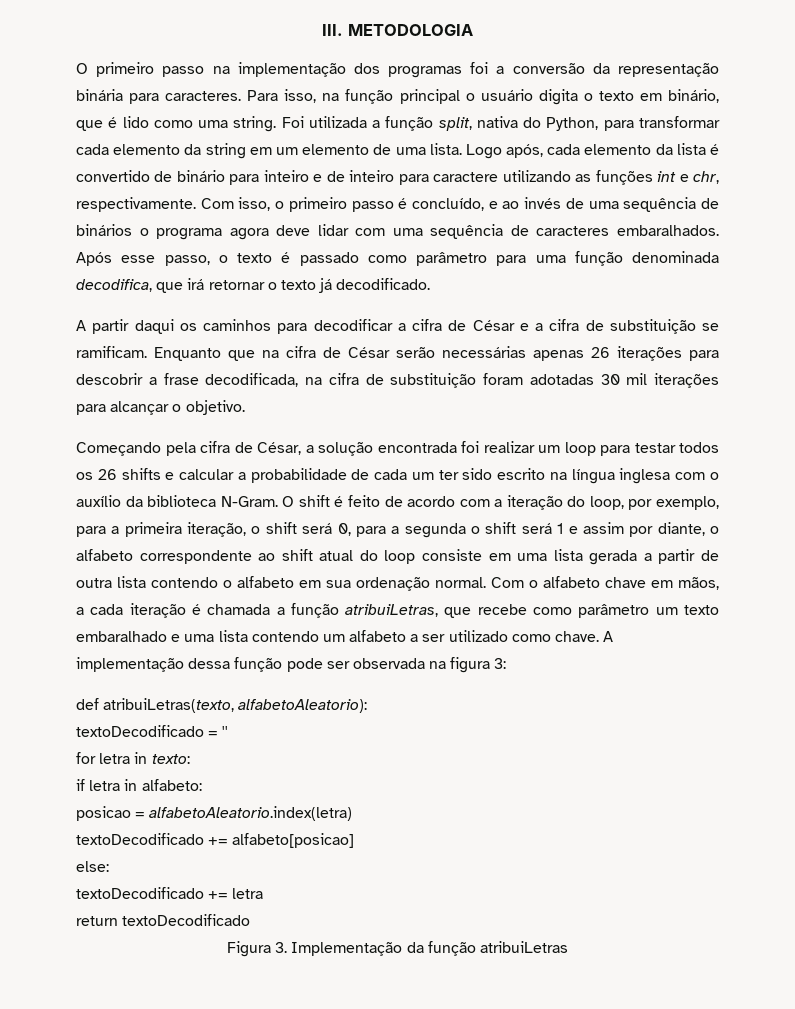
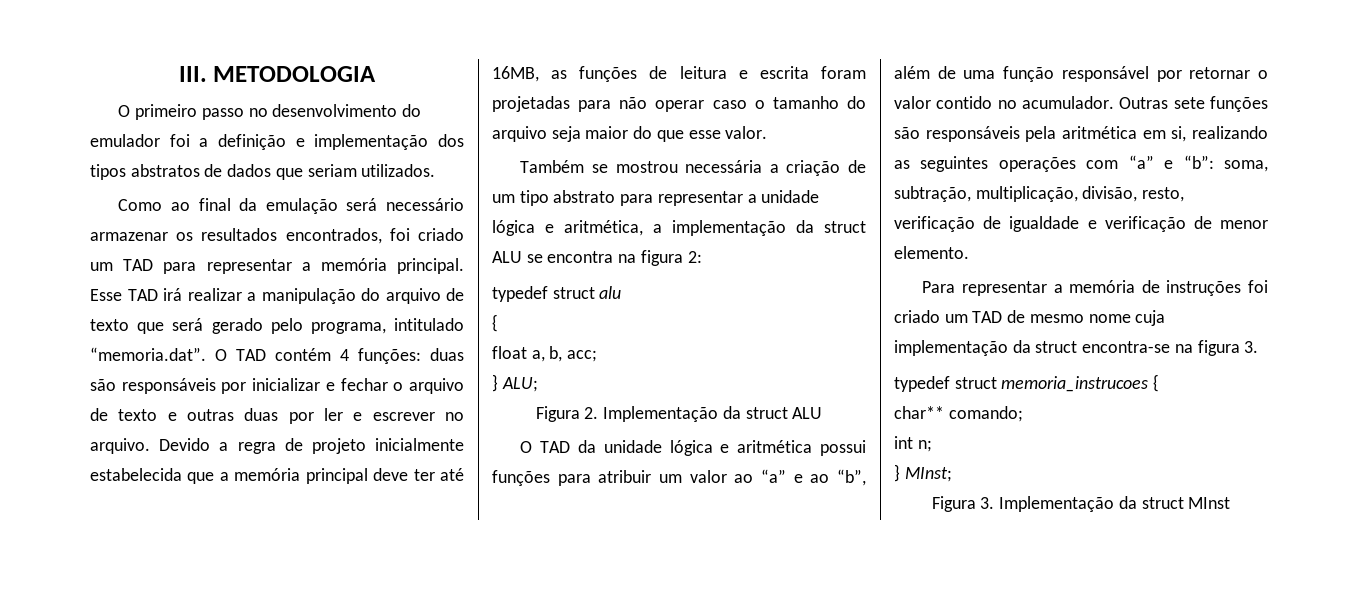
[212,62,719,78] [76,89,719,105] [76,116,720,132] [76,143,719,159] [76,170,720,185] [76,197,719,212] [76,224,719,240] [76,251,719,266] [76,278,431,293] [76,319,719,334] [76,346,719,361] [76,373,719,388] [76,400,245,415] [76,441,719,456] [76,468,719,484] [76,495,719,510] [76,522,719,538] [76,549,719,565] [76,576,719,591] [76,603,719,618] [76,630,614,642] [76,657,507,673] [76,698,368,713] [76,725,229,737] [76,752,190,764] [76,779,202,791] [76,806,353,821] [76,833,355,848] [76,861,109,872] [76,887,264,899] [76,914,251,926] na implementação dos programas foi a conversão da representação binária para caracteres. Para isso, na função principal o usuário digita o texto em binário, que é lido como uma string. Foi utilizada a função split, nativa do Python, para transformar cada elemento da string em um elemento de uma lista. Logo após, cada elemento da lista é convertido de binário para inteiro e de inteiro para caractere utilizando as funções int e chr, respectivamente. Com isso, o primeiro passo é concluído, e ao invés de uma sequência de binários o programa agora deve lidar com uma sequência de caracteres embaralhados. Após esse passo, o texto é passado como parâmetro para uma função denominada decodifica, que irá retornar o texto já decodificado. // A partir daqui os caminhos para decodificar a cifra de César e a cifra de substituição se ramificam. Enquanto que na cifra de César serão necessárias apenas 26 iterações para descobrir a frase decodificada, na cifra de substituição foram adotadas 30 mil iterações para alcançar o objetivo. // Começando pela cifra de César, a solução encontrada foi realizar um loop para testar todos os 26 shifts e calcular a probabilidade de cada um ter sido escrito na língua inglesa com o auxílio da biblioteca N-Gram. O shift é feito de acordo com a iteração do loop, por exemplo, para a primeira iteração, o shift será 0, para a segunda o shift será 1 e assim por diante, o alfabeto correspondente ao shift atual do loop consiste em uma lista gerada a partir de outra lista contendo o alfabeto em sua ordenação normal. Com o alfabeto chave em mãos, a cada iteração é chamada a função atribuiLetras, que recebe como parâmetro um texto embaralhado e uma lista contendo um alfabeto a ser utilizado como chave. A implementação dessa função pode ser observada na figura 3: // def atribuiLetras(texto, alfabetoAleatorio): // textoDecodificado = '' // for letra in texto: // if letra in alfabeto: // posicao = alfabetoAleatorio.index(letra) // textoDecodificado += alfabeto[posicao] // else: // textoDecodificado += letra // return textoDecodificado -> [248,104,422,117] [90,134,464,150] [90,164,436,180] [118,198,464,214] [90,228,464,244] [90,258,465,274] [90,288,464,304] [90,318,464,334] [90,347,464,364] [90,378,465,394] [90,408,464,424] [90,438,464,454] [90,468,465,484] [492,66,866,82] [492,96,866,112] [492,126,768,142] [520,160,866,176] [492,190,820,206] [492,220,866,236] [492,250,702,266] [492,286,622,302] [492,314,498,332] [492,346,598,362] [492,374,538,392] [535,406,823,422] [520,440,866,456] [492,469,866,486] [894,66,1268,82] [894,96,1268,112] [894,126,1268,142] [894,155,1268,172] [894,186,1185,202] [894,216,1268,232] [894,246,969,259] [922,280,1268,296] [894,310,1166,326] [894,340,1259,356] [894,374,1160,392] [894,406,1023,422] [894,436,932,452] [894,464,952,482] no desenvolvimento do emulador foi a definição e implementação dos tipos abstratos de dados que seriam utilizados. // Como ao final da emulação será necessário armazenar os resultados encontrados, foi criado um TAD para representar a memória principal. Esse TAD irá realizar a manipulação do arquivo de texto que será gerado pelo programa, intitulado “memoria.dat”. O TAD contém 4 funções: duas são responsáveis por inicializar e fechar o arquivo de texto e outras duas por ler e escrever no arquivo. Devido a regra de projeto inicialmente estabelecida que a memória principal deve ter até 16MB, as funções de leitura e escrita foram projetadas para não operar caso o tamanho do arquivo seja maior do que esse valor. // Também se mostrou necessária a criação de um tipo abstrato para representar a unidade lógica e aritmética, a implementação da struct ALU se encontra na figura 2: // typedef struct alu // { // float a, b, acc; // } ALU; // Figura 2. Implementação da struct ALU // O TAD da unidade lógica e aritmética possui funções para atribuir um valor ao “a” e ao “b”, além de uma função responsável por retornar o valor contido no acumulador. Outras sete funções são responsáveis pela aritmética em si, realizando as seguintes operações com “a” e “b”: soma, subtração, multiplicação, divisão, resto, verificação de igualdade e verificação de menor elemento. // Para representar a memória de instruções foi criado um TAD de mesmo nome cuja implementação da struct encontra-se na figura 3. // typedef struct memoria_instrucoes { // char** comando; // int n; // } MInst;
[427,941,568,956] função atribuiLetras -> [1141,497,1231,509] struct MInst

